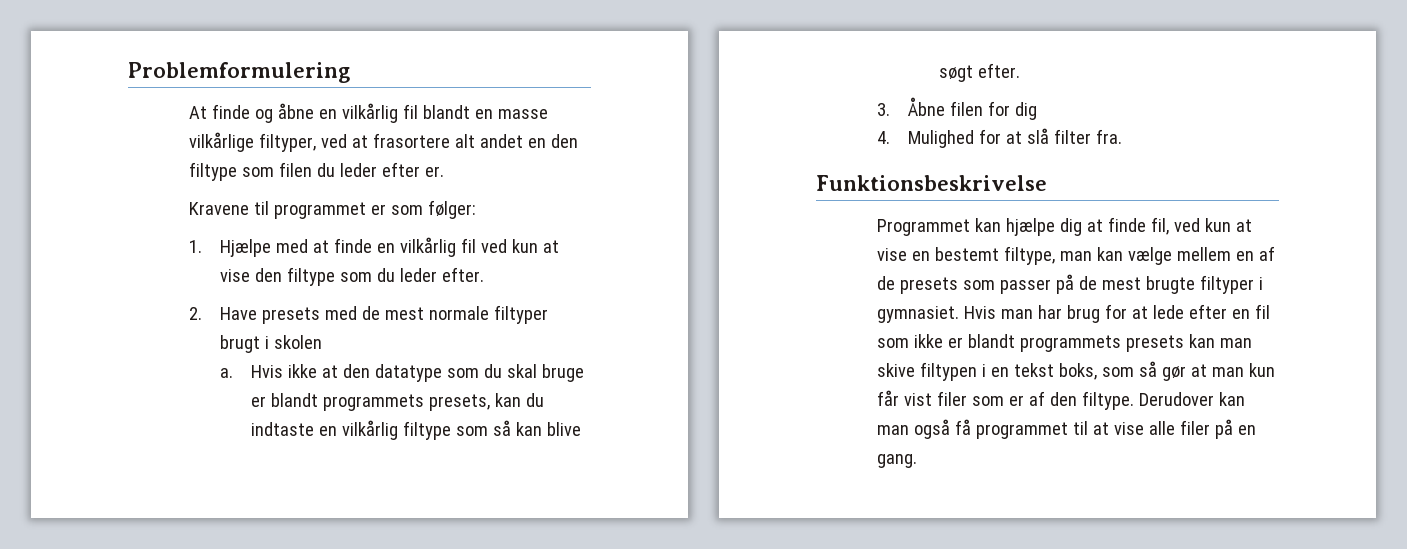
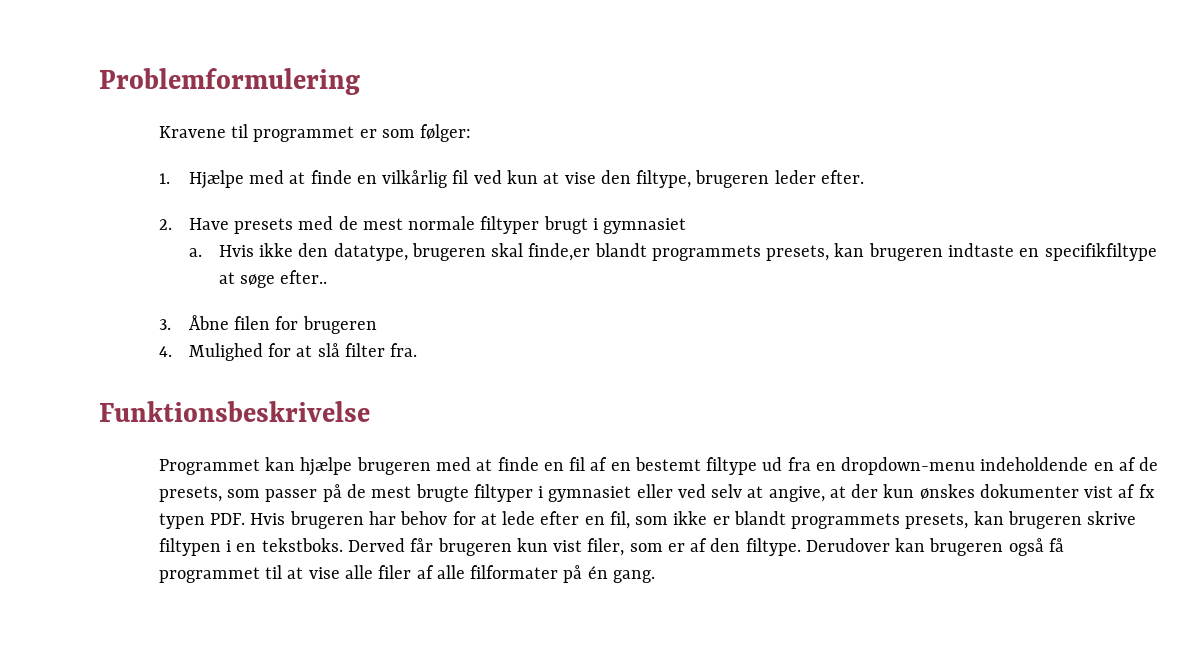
[189,103,549,123] [189,132,579,152] [189,162,445,181] // At finde og åbne en vilkårlig fil blandt en masse vilkårlige filtyper, ved at frasortere alt andet en den filtype som filen du leder efter er. -> (360, 81) none
[286,267,395,286] filtype som du -> [636,170,770,188] filtype, brugeren
[273,335,322,349] skolen -> [603,218,687,234] gymnasiet
[321,364,584,382] [250,393,544,411] at den datatype som du skal bruge er blandt programmets presets, kan du -> [298,243,943,261] den datatype, brugeren skal finde,er blandt programmets presets, kan brugeren
[341,420,581,440] [938,63,1020,82] vilkårlig filtype som så kan blive søgt efter. -> [1044,243,1157,261] [218,270,328,288] specifikfiltype at søge efter..
[1014,102,1037,120] dig -> [302,316,377,334] brugeren
[1060,217,1253,236] [877,246,1232,265] dig at finde fil, ved kun at vise en bestemt filtype, man kan vælge mellem -> [356,457,1089,475] brugeren med at finde en fil af en bestemt filtype ud fra en dropdown-menu indeholdende
[900,277,959,294] presets -> [158,486,222,502] presets,
[877,305,1101,323] gymnasiet. Hvis man har brug -> [548,484,1155,502] [158,511,448,529] gymnasiet eller ved selv at angive, at der kun ønskes dokumenter vist af fx typen PDF. Hvis brugeren har behov
[1255,304,1271,319] fil -> [609,511,630,529] fil,
[1126,334,1253,352] [877,361,1276,381] [877,390,968,406] presets kan man skive filtypen i en tekst boks, som så gør at man kun får vist filer -> [905,511,1137,529] [158,538,625,556] presets, kan brugeren skrive filtypen i en tekstboks. Derved får brugeren kun vist filer,
[877,425,910,435] man -> [929,538,1004,556] brugeren
[1215,419,1257,439] på en -> [416,565,608,583] af alle filformater på én

